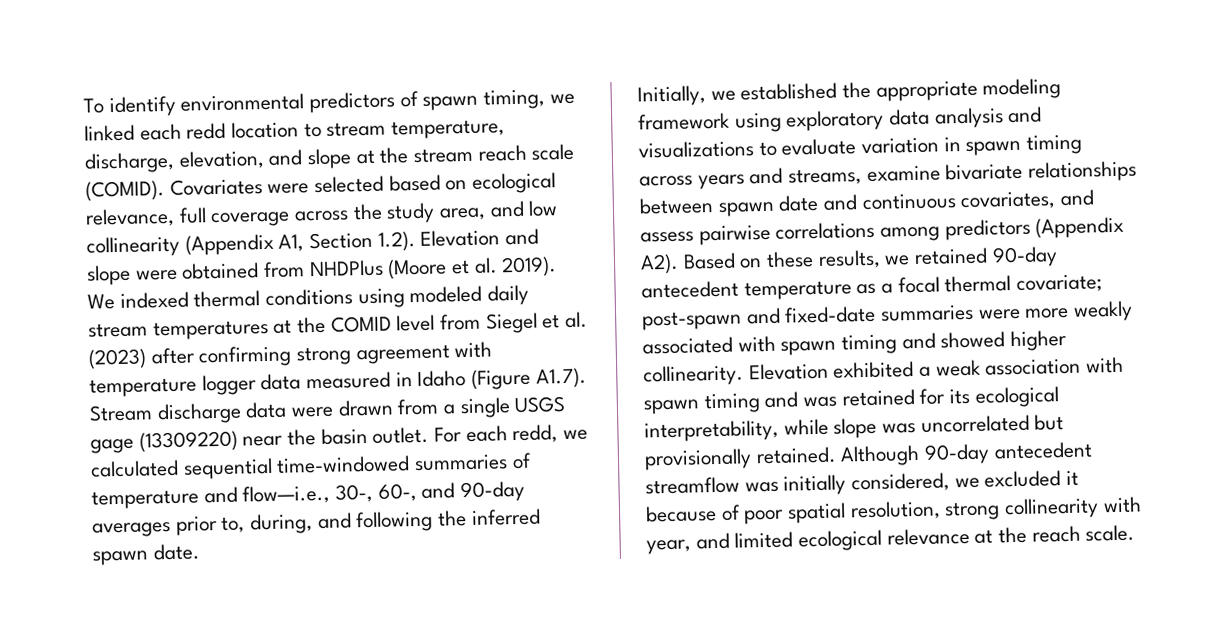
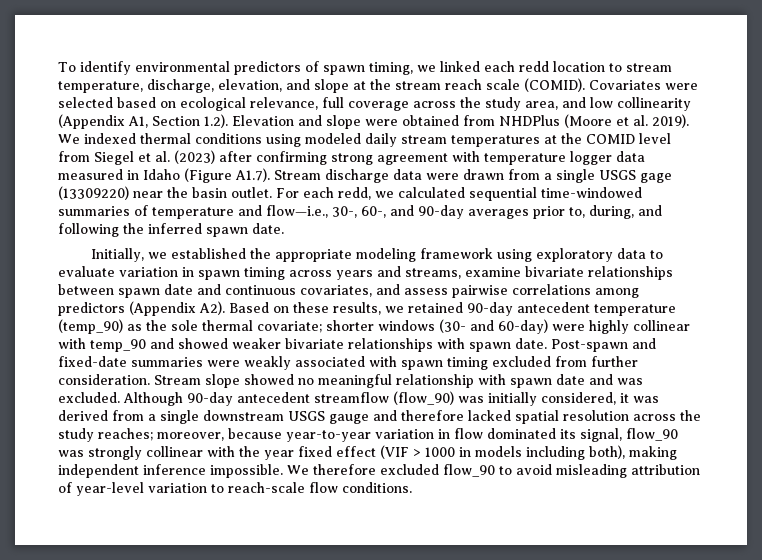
[934,106,1043,129] [638,140,754,159] analysis and visualizations -> (646, 253) none
[856,274,1104,295] [642,310,742,331] as a focal thermal covariate; post-spawn -> [58,319,690,334] [58,338,628,352] (temp_90) as the sole thermal covariate; shorter windows (30- and 60-day) were highly collinear with temp_90 and showed weaker bivariate relationships with spawn date. Post-spawn
[1025,307,1070,319] more -> (240, 363) none
[901,329,1068,352] [643,356,1125,387] [643,393,761,415] and showed higher collinearity. Elevation exhibited a weak association with spawn timing -> [492,356,638,367] [58,374,585,388] excluded from further consideration. Stream slope showed no meaningful relationship with spawn date
[841,386,1059,408] [644,414,1065,443] [644,446,837,471] retained for its ecological interpretability, while slope was uncorrelated but provisionally retained. -> [58,392,120,403] excluded.
(740, 485) none -> [393,391,454,405] (flow_90)
[954,470,1080,489] [645,496,1142,525] [646,524,1136,555] we excluded it because of poor spatial resolution, strong collinearity with year, and limited ecological relevance at the reach scale. -> [620,393,659,403] [58,410,701,424] [58,428,678,442] [58,445,677,460] [58,464,700,478] [58,482,412,496] it was derived from a single downstream USGS gauge and therefore lacked spatial resolution across the study reaches; moreover, because year-to-year variation in flow dominated its signal, flow_90 was strongly collinear with the year fixed effect (VIF > 1000 in models including both), making independent inference impossible. We therefore excluded flow_90 to avoid misleading attribution of year-level variation to reach-scale flow conditions.

